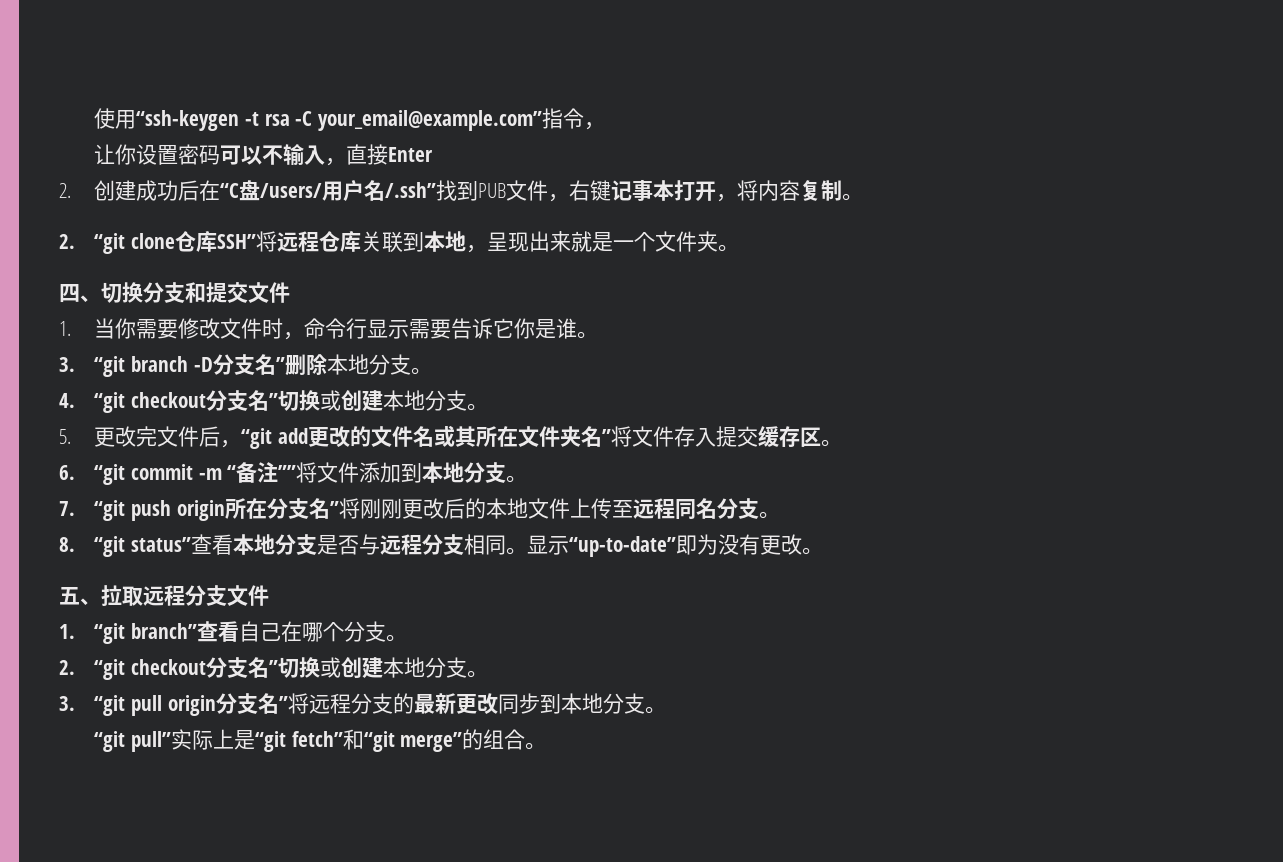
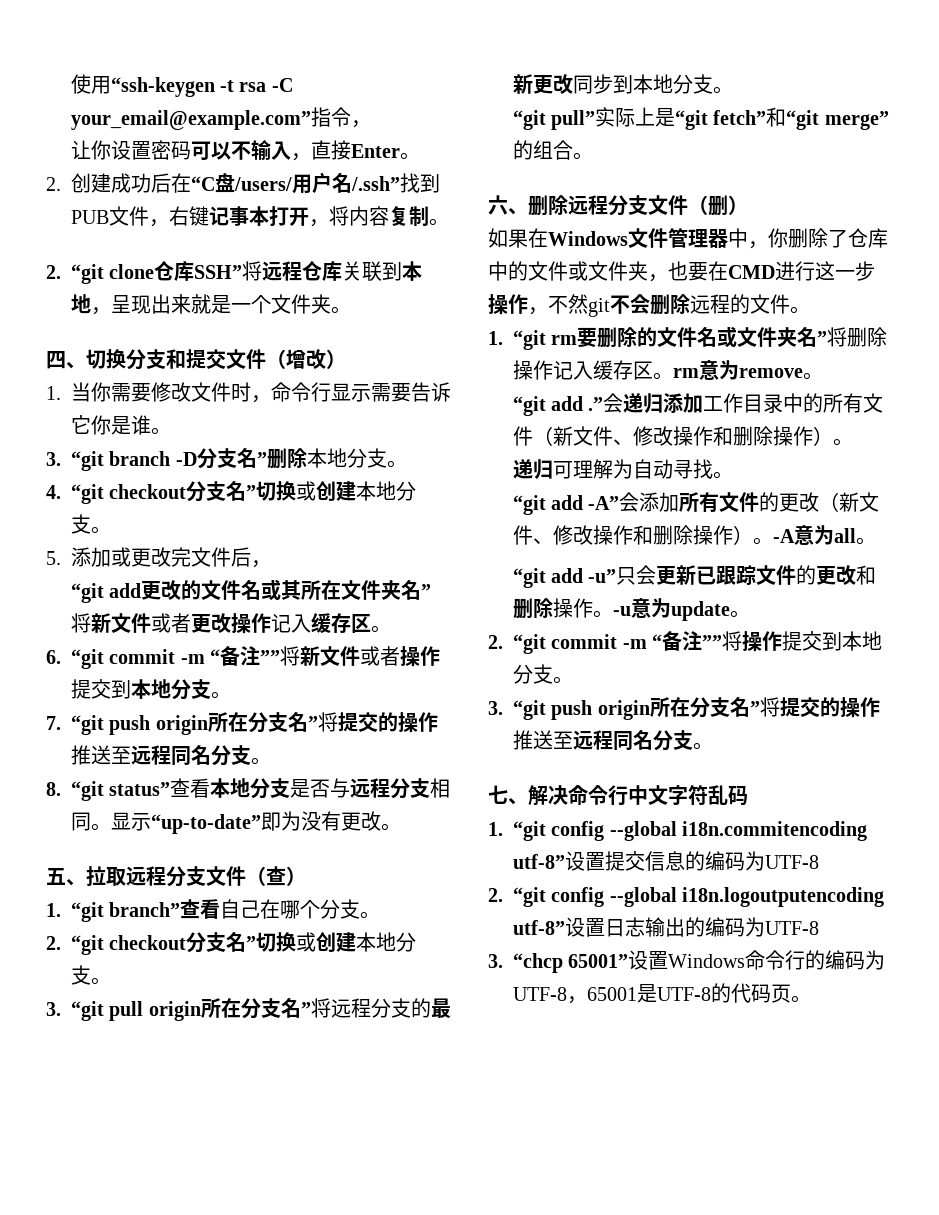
(434, 154) none -> [399,152,420,160] 。
(290, 292) none -> [266,349,346,369] （增改）
(71, 436) none -> [71,547,131,567] 添加或
(242, 444) none -> (271, 564) //
[632,426,759,447] 文件存入提交 -> [90,613,311,634] 新文件或者更改操作记入
[317,462,402,483] 文件添加 -> [300,646,441,667] [71,679,111,699] 新文件或者操作提交
[359,498,612,519] 刚刚更改后的本地文件上传 -> [337,712,438,733] [71,745,111,765] 提交的操作推送
(269, 595) none -> [246,866,306,886] （查）
(216, 705) none -> [200,998,241,1018] 所在
(547, 746) none -> [488,195,748,216] [488,228,888,249] [488,261,875,282] [488,294,810,317] [488,326,888,350] [513,360,823,380] [512,393,884,416] [512,426,853,446] [512,459,733,480] [512,492,880,515] [512,525,876,545] [512,565,877,588] [512,598,750,621] [488,631,883,654] [513,664,573,684] [488,697,880,720] [513,730,713,751] [488,785,748,806] [488,821,868,841] [513,851,819,871] [488,887,885,907] [513,917,819,937] [488,950,886,973] [513,983,811,1004] // 六、删除远程分支文件（删） // 如果在Windows文件管理器中，你删除了仓库中的文件或文件夹，也要在CMD进行这一步操作，不然git不会删除远程的文件。 // 1. “git rm要删除的文件名或文件夹名”将删除操作记入缓存区。rm意为remove。 // “git add .”会递归添加工作目录中的所有文件（新文件、修改操作和删除操作）。 // 递归可理解为自动寻找。 // “git add -A”会添加所有文件的更改（新文件、修改操作和删除操作）。-A意为all。 // “git add -u”只会更新已跟踪文件的更改和删除操作。-u意为update。 // 2. “git commit -m “备注””将操作提交到本地分支。 // 3. “git push origin所在分支名”将提交的操作推送至远程同名分支。 // 七、解决命令行中文字符乱码 // 1. “git config --global i18n.commitencoding utf-8”设置提交信息的编码为UTF-8 // 2. “git config --global i18n.logoutputencoding utf-8”设置日志输出的编码为UTF-8 // 3. “chcp 65001”设置Windows命令行的编码为UTF-8，65001是UTF-8的代码页。

